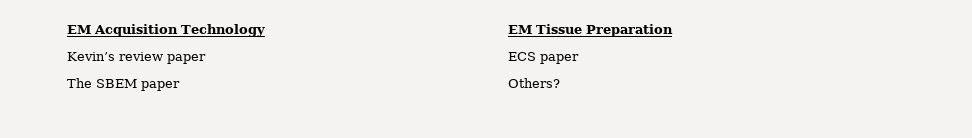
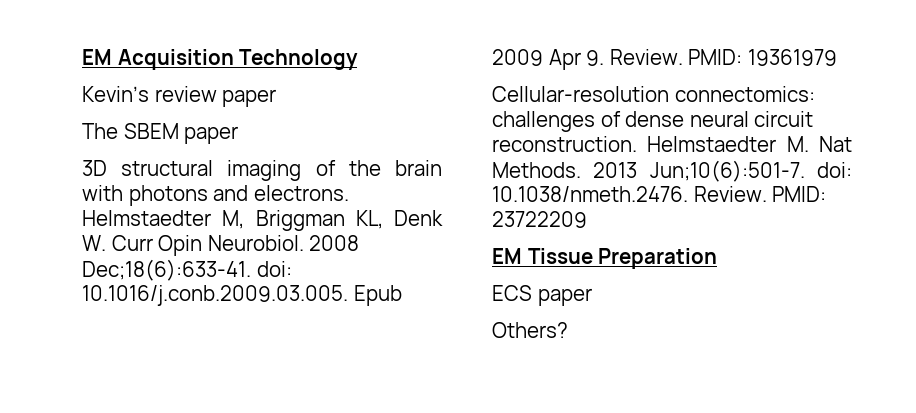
(180, 86) none -> [82,160,442,181] [82,185,349,206] [82,210,443,231] [82,235,360,256] [82,259,292,281] [82,285,402,306] [492,49,837,70] [492,86,815,102] [492,111,814,132] [492,136,852,152] [492,160,852,182] [492,186,827,202] [492,211,587,228] // 3D structural imaging of the brain with photons and electrons. Helmstaedter M, Briggman KL, Denk W. Curr Opin Neurobiol. 2008 Dec;18(6):633-41. doi: 10.1016/j.conb.2009.03.005. Epub 2009 Apr 9. Review. PMID: 19361979 // Cellular-resolution connectomics: challenges of dense neural circuit reconstruction. Helmstaedter M. Nat Methods. 2013 Jun;10(6):501-7. doi: 10.1038/nmeth.2476. Review. PMID: 23722209

